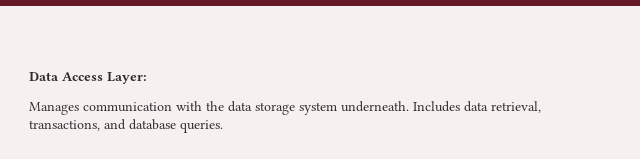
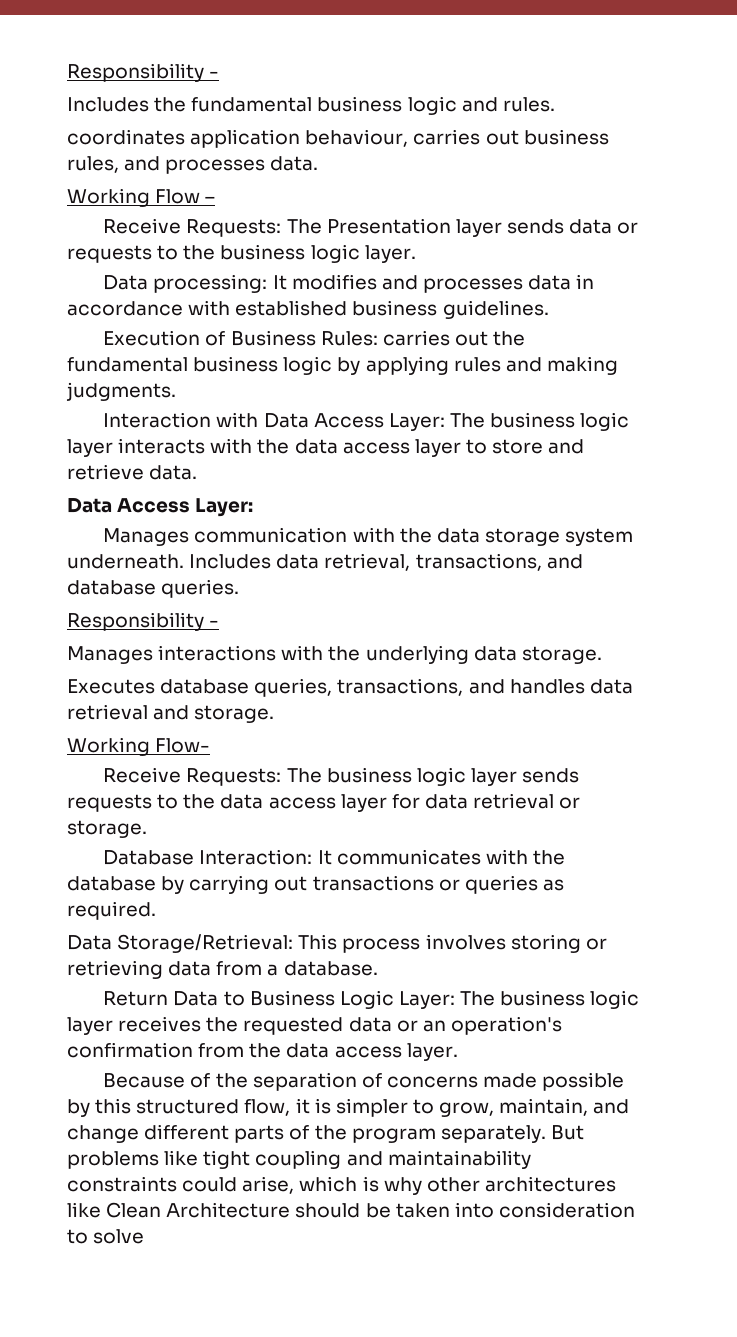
(29, 76) none -> [67,63,220,82] [67,96,555,115] [67,129,609,148] [67,156,319,174] [67,188,216,207] [103,218,639,237] [67,244,416,263] [103,274,595,293] [67,300,549,319] [103,330,526,346] [67,356,618,375] [66,382,176,401] [103,412,630,431] [67,438,585,457] [67,464,198,480] Responsibility - // Includes the fundamental business logic and rules. // coordinates application behaviour, carries out business rules, and processes data. // Working Flow – // Receive Requests: The Presentation layer sends data or requests to the business logic layer. // Data processing: It modifies and processes data in accordance with established business guidelines. // Execution of Business Rules: carries out the fundamental business logic by applying rules and making judgments. // Interaction with Data Access Layer: The business logic layer interacts with the data access layer to store and retrieve data. //
(223, 126) none -> [67,612,220,631] [67,645,602,664] [67,678,633,697] [67,704,275,723] [67,737,211,756] [103,767,580,786] [67,793,581,812] [67,820,147,838] [103,849,565,865] [67,875,564,894] [67,901,156,920] [67,934,607,953] [67,960,378,979] [103,990,640,1009] [67,1016,562,1035] [67,1042,458,1061] [103,1072,625,1091] [67,1098,630,1117] [67,1124,584,1143] [67,1150,531,1169] [67,1176,616,1195] [67,1202,635,1218] [67,1229,145,1244] // Responsibility - // Manages interactions with the underlying data storage. // Executes database queries, transactions, and handles data retrieval and storage. // Working Flow- // Receive Requests: The business logic layer sends requests to the data access layer for data retrieval or storage. // Database Interaction: It communicates with the database by carrying out transactions or queries as required. // Data Storage/Retrieval: This process involves storing or retrieving data from a database. // Return Data to Business Logic Layer: The business logic layer receives the requested data or an operation's confirmation from the data access layer. // Because of the separation of concerns made possible by this structured flow, it is simpler to grow, maintain, and change different parts of the program separately. But problems like tight coupling and maintainability constraints could arise, which is why other architectures like Clean Architecture should be taken into consideration to solve

